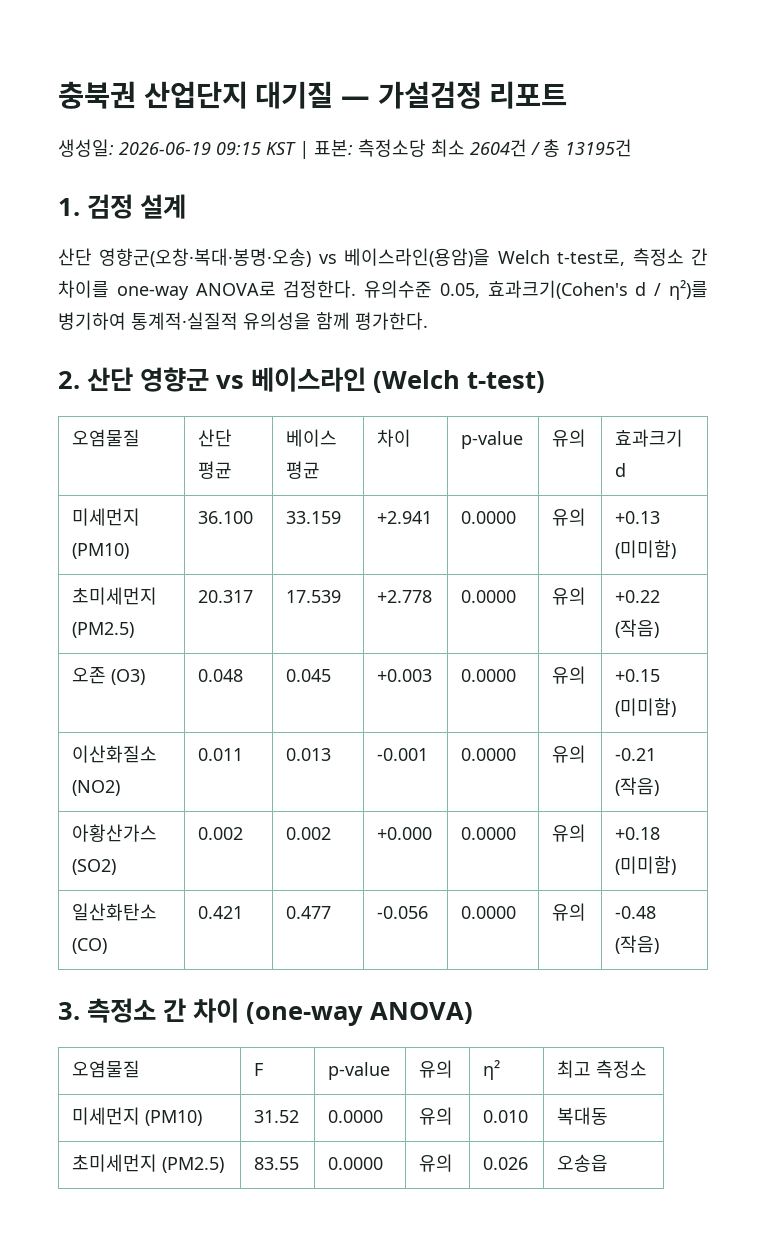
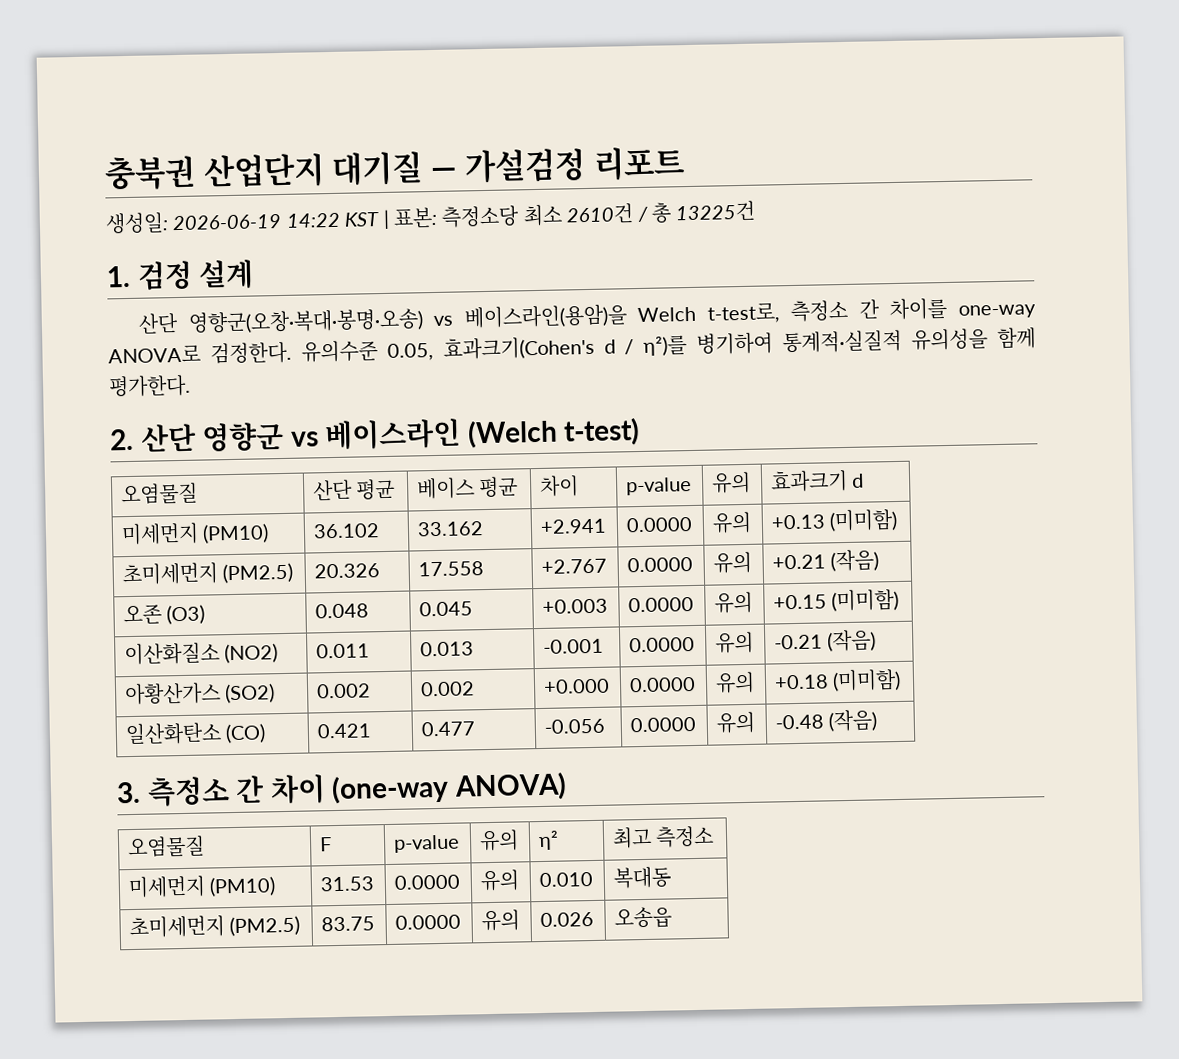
[216,142,261,155] 09:15 -> [285,212,341,228] 14:22
[470,139,527,157] 2604건 -> [566,203,635,225] 2610건
[565,139,632,157] 13195건 -> [675,200,756,223] 13225건
[198,511,254,524] [286,511,342,524] 36.100 | 33.159 -> [312,523,380,539] [416,521,484,537] 36.102 | 33.162
[198,590,254,603] [286,590,342,603] [377,590,433,603] [461,590,517,603] [552,587,587,605] [615,590,661,603] 20.317 | 17.539 | +2.778 | 0.0000 | 유의 | +0.22 -> [313,563,380,579] [417,561,484,577] [540,558,607,574] [626,556,693,573] [712,551,752,574] [771,554,826,570] 20.326 | 17.558 | +2.767 | 0.0000 | 유의 | +0.21
[254,1110,300,1123] 31.52 -> [319,876,375,892] 31.53
[254,1157,300,1170] 83.55 -> [320,916,375,932] 83.75

